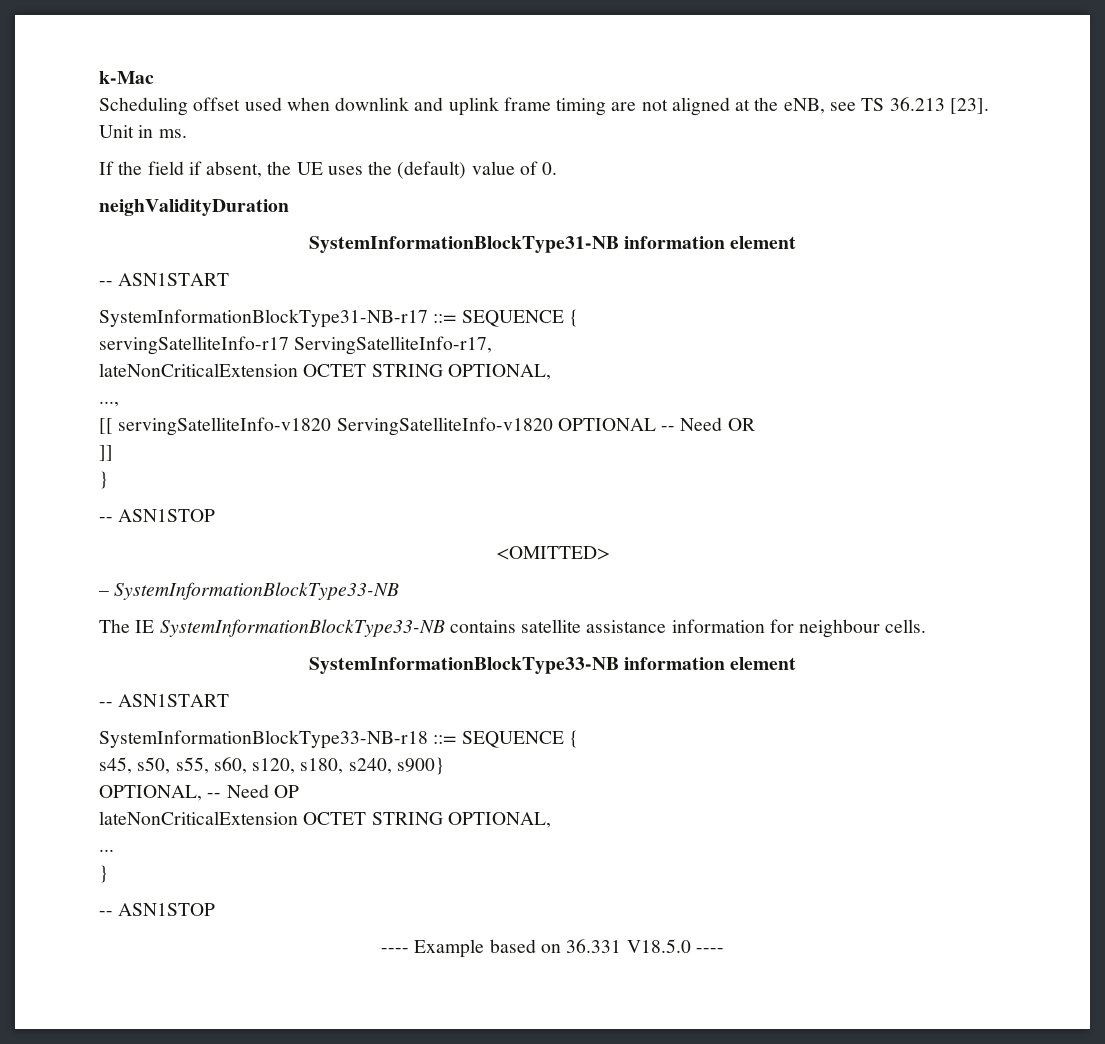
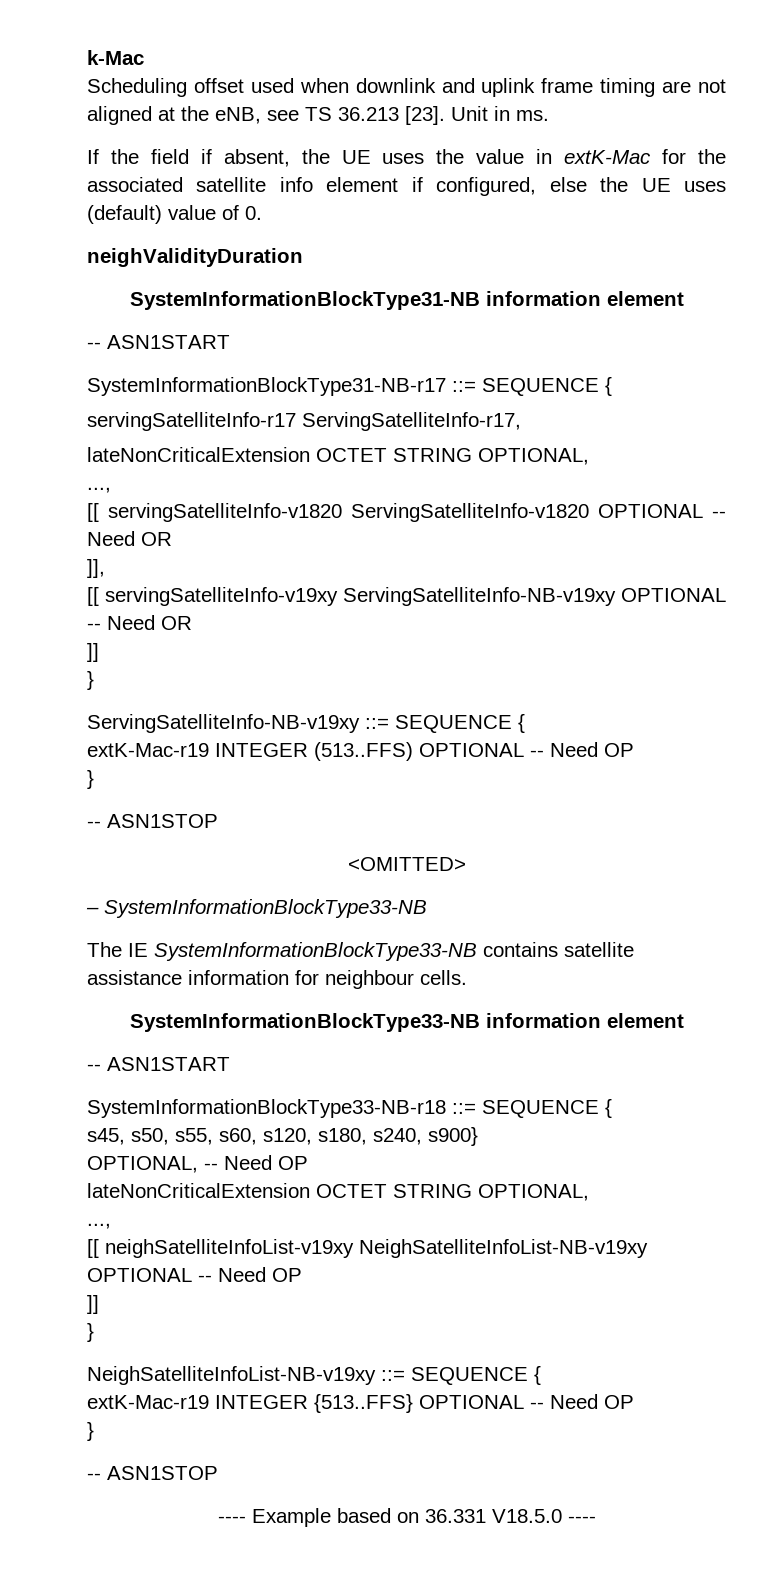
(393, 168) none -> [476,149,726,164] [87,177,727,196] value in extK-Mac for the associated satellite info element if configured, else the UE uses
[99,445,113,461] ]] -> [87,559,105,578] [87,587,726,606] [87,615,192,630] [87,643,99,662] [87,671,94,690] [87,714,525,733] [87,742,634,761] ]], // [[ servingSatelliteInfo-v19xy ServingSatelliteInfo-NB-v19xy OPTIONAL -- Need OR // ]] // } // ServingSatelliteInfo-NB-v19xy ::= SEQUENCE { // extK-Mac-r19 INTEGER (513..FFS) OPTIONAL -- Need OP
[99,849,114,852] ... -> [87,1223,111,1229] [87,1239,648,1258] [87,1267,302,1282] [87,1295,99,1314] [87,1323,94,1342] [87,1366,541,1385] [87,1394,634,1413] ..., // [[ neighSatelliteInfoList-v19xy NeighSatelliteInfoList-NB-v19xy OPTIONAL -- Need OP // ]] // } // NeighSatelliteInfoList-NB-v19xy ::= SEQUENCE { // extK-Mac-r19 INTEGER {513..FFS} OPTIONAL -- Need OP

